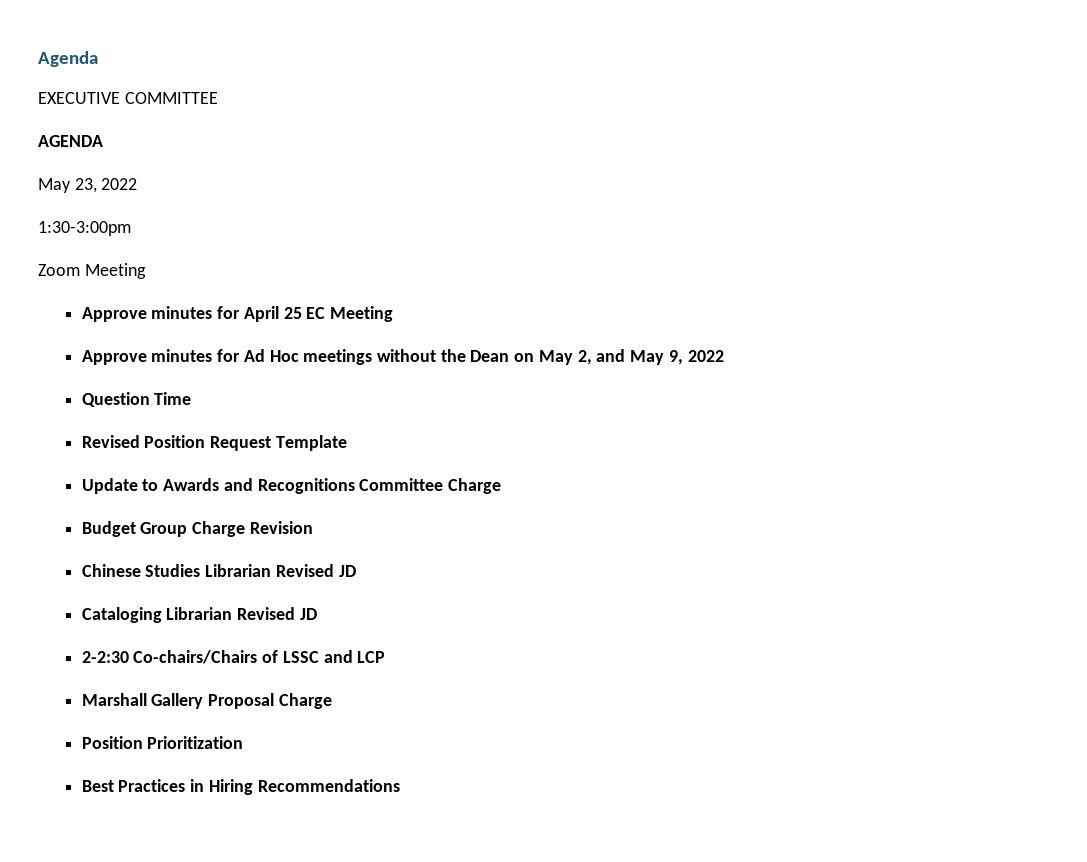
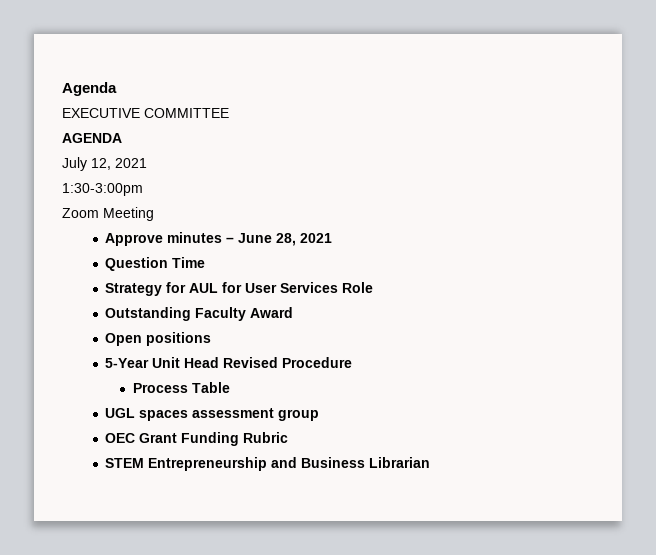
[38,178,138,193] May 23, 2022 -> [62,157,147,171] July 12, 2021
[217,306,394,322] [81,349,724,365] [81,392,192,407] [81,435,347,451] [81,478,502,494] [81,521,313,537] [81,564,356,577] [81,607,317,623] [81,650,386,664] [81,693,332,709] [81,736,244,749] [81,779,400,795] for April 25 EC Meeting // Approve minutes for Ad Hoc meetings without the Dean on May 2, and May 9, 2022 // Question Time // Revised Position Request Template // Update to Awards and Recognitions Committee Charge // Budget Group Charge Revision // Chinese Studies Librarian Revised JD // Cataloging Librarian Revised JD // 2-2:30 Co-chairs/Chairs of LSSC and LCP // Marshall Gallery Proposal Charge // Position Prioritization // Best Practices in Hiring Recommendations -> [226,233,333,246] [105,257,206,271] [105,282,374,296] [105,307,294,321] [105,332,212,346] [105,357,353,368] [132,382,230,393] [105,408,320,421] [105,432,289,446] [105,457,431,471] – June 28, 2021 // Question Time // Strategy for AUL for User Services Role // Outstanding Faculty Award // Open positions // 5-Year Unit Head Revised Procedure // Process Table // UGL spaces assessment group // OEC Grant Funding Rubric // STEM Entrepreneurship and Business Librarian

